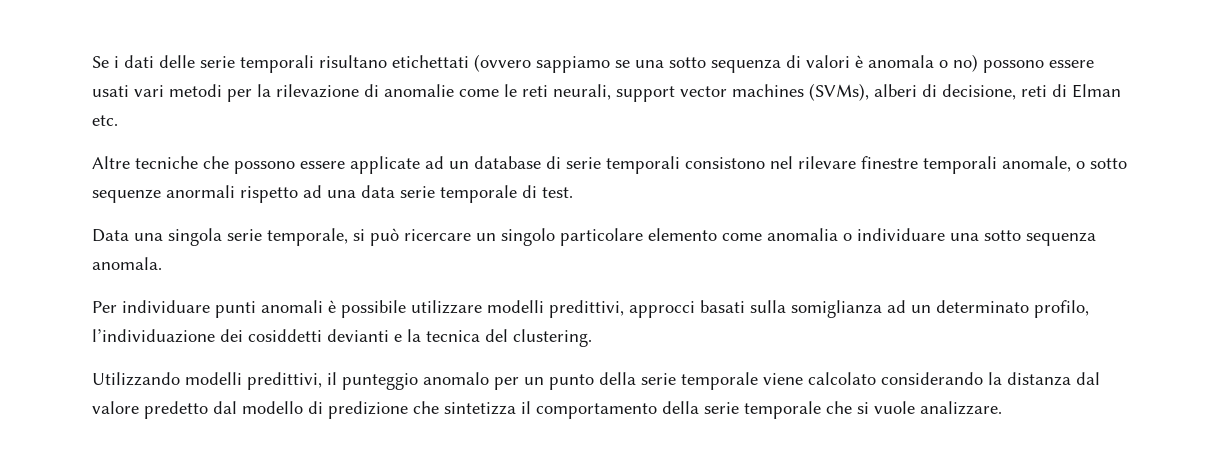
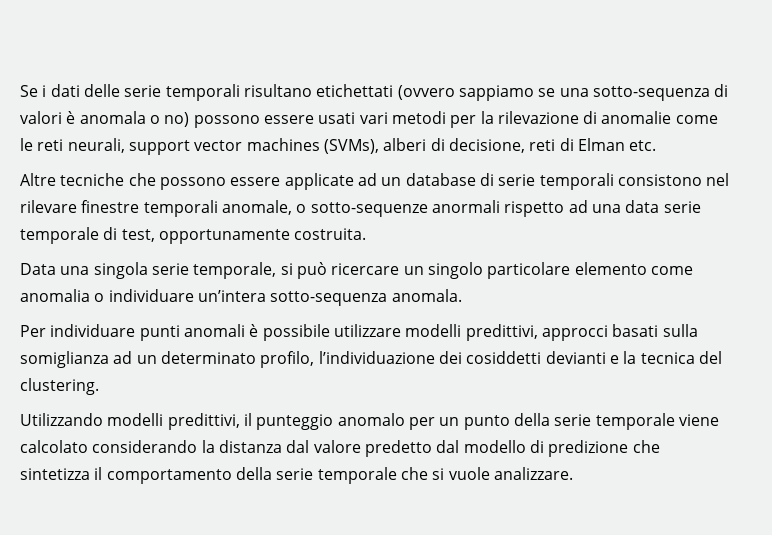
[669,57,781,73] sotto sequenza -> [592,86,710,101] sotto-sequenza
[1090,158,1127,169] [92,189,161,203] sotto sequenze -> [310,202,428,217] sotto-sequenze
[542,187,573,198] test. -> [121,228,367,244] test, opportunamente costruita.
[950,230,1096,246] una sotto sequenza -> [197,290,388,306] un’intera sotto-sequenza

